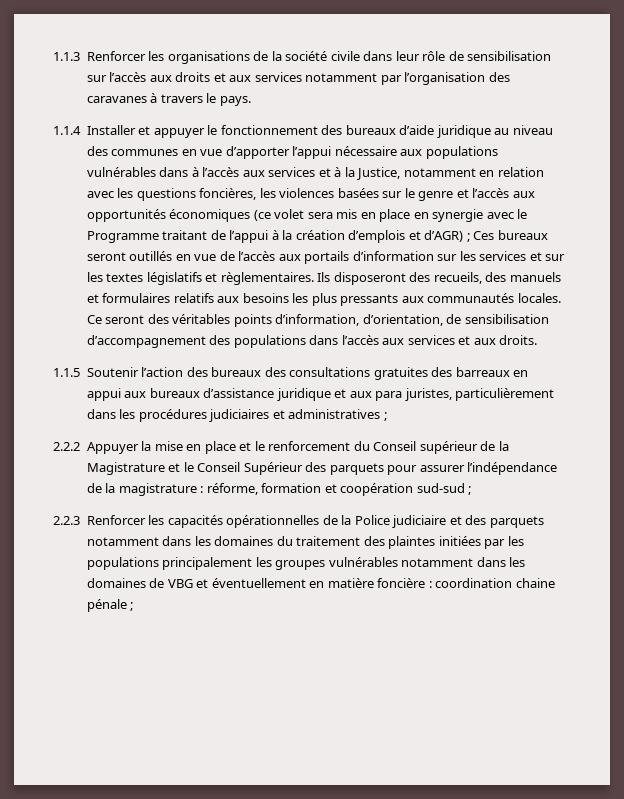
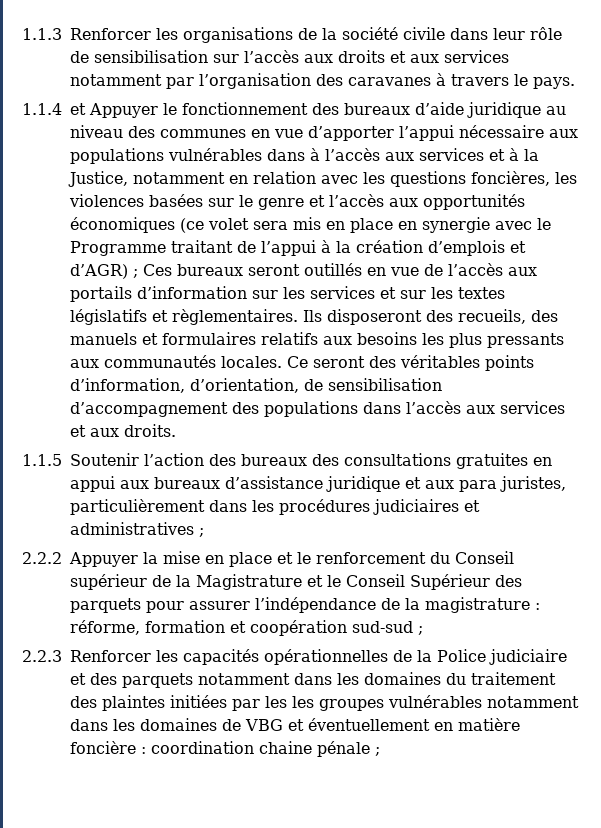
[86,125,205,138] Installer et appuyer -> [70,103,158,118] et Appuyer
[431,367,510,377] des barreaux -> (528, 461) none
[86,557,253,570] populations principalement -> (287, 702) none

